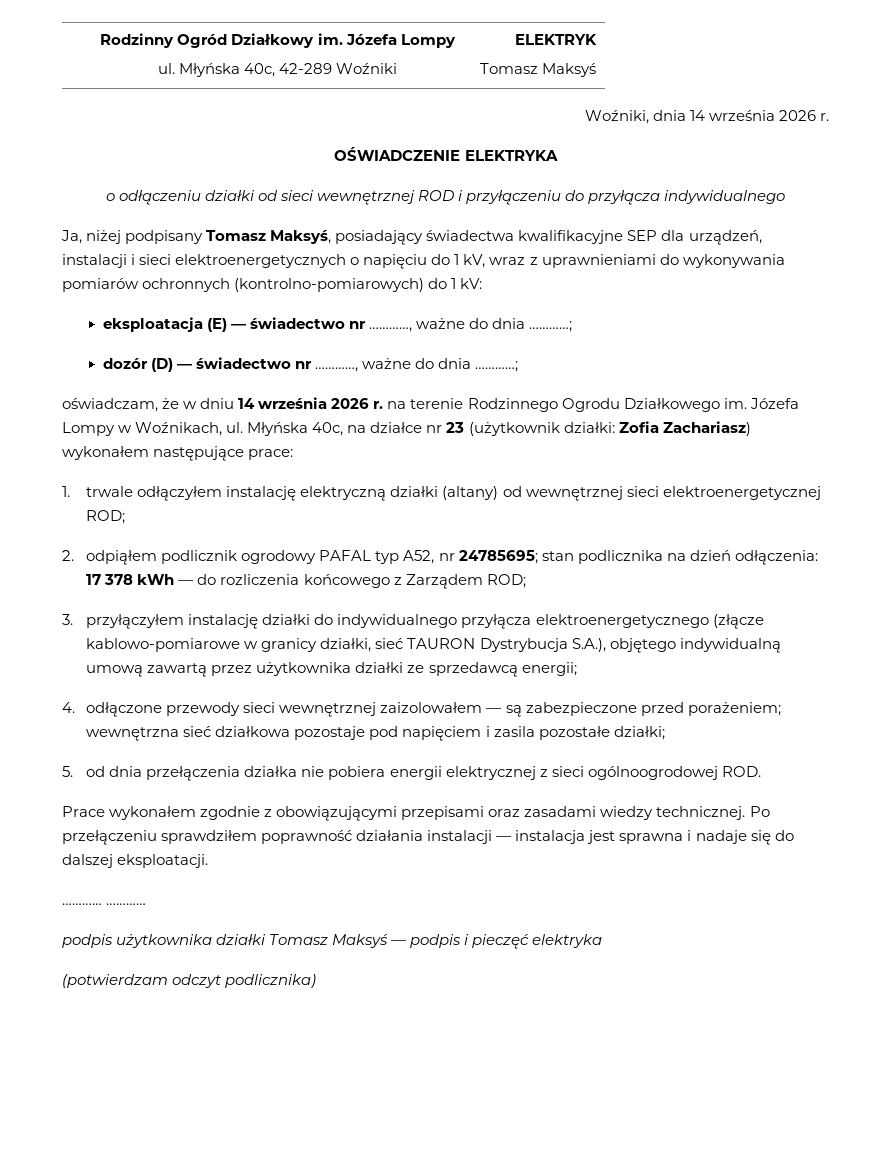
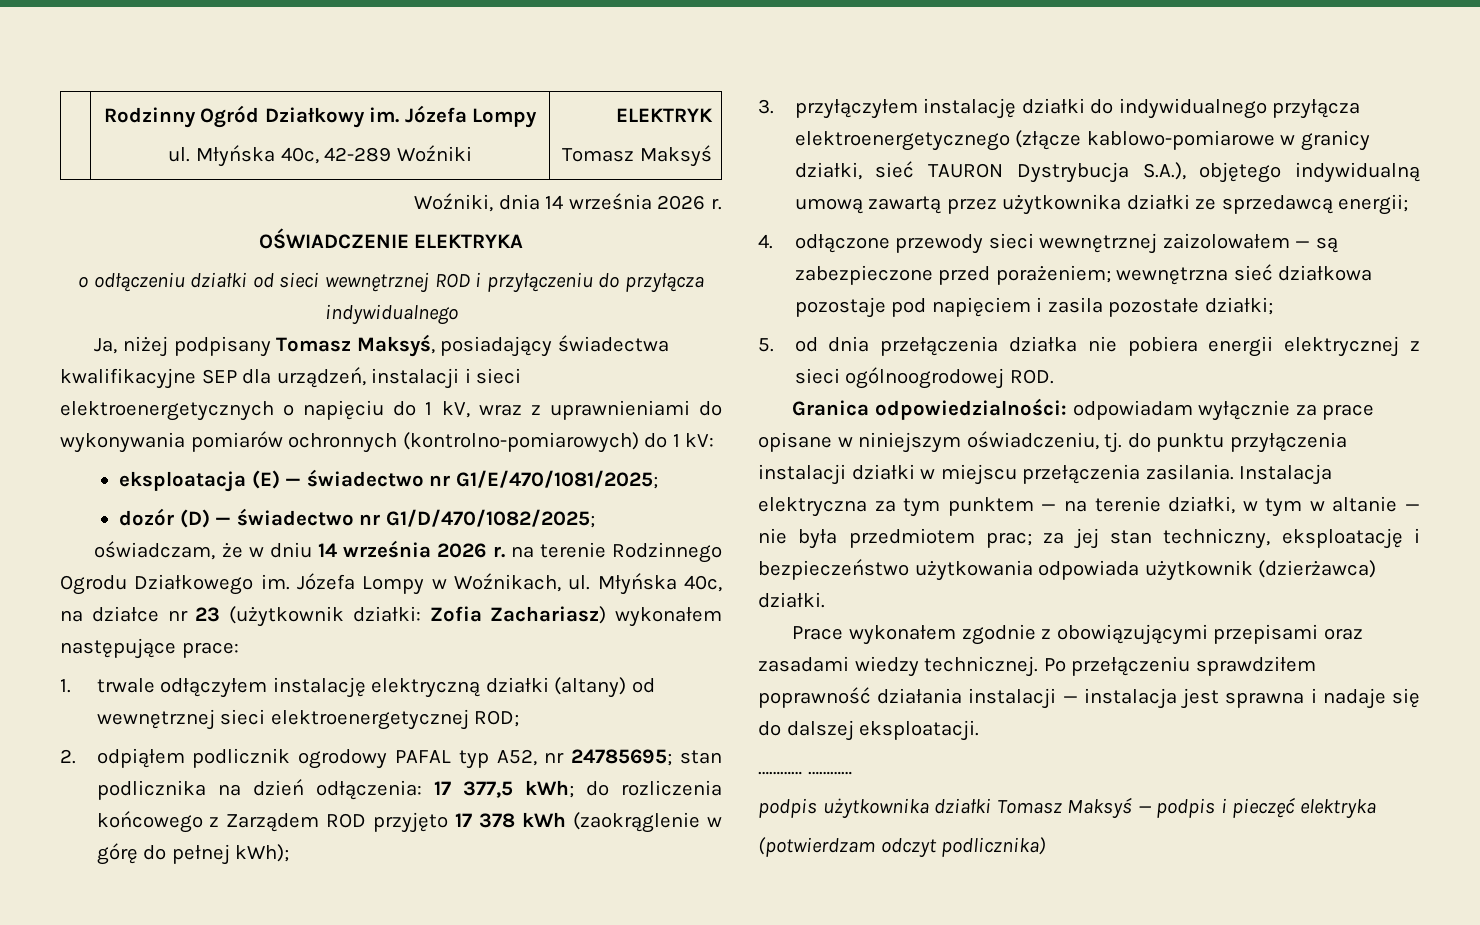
[368,318,573,332] …………, ważne do dnia …………; -> [455,470,658,489] G1/E/470/1081/2025;
[314,358,519,372] …………, ważne do dnia …………; -> [385,509,595,528] G1/D/470/1082/2025;
[104,574,194,585] 378 kWh — -> [462,780,574,798] 377,5 kWh;
[486,574,526,588] ROD; -> [326,812,722,833] [96,843,290,865] ROD przyjęto 17 378 kWh (zaokrąglenie w górę do pełnej kWh);
(761, 771) none -> [792,398,1375,421] [758,431,1347,453] [758,464,1333,485] [758,496,1420,517] [758,528,1420,549] [758,559,1377,581] [758,592,825,608] // Granica odpowiedzialności: odpowiadam wyłącznie za prace opisane w niniejszym oświadczeniu, tj. do punktu przyłączenia instalacji działki w miejscu przełączenia zasilania. Instalacja elektryczna za tym punktem — na terenie działki, w tym w altanie — nie była przedmiotem prac; za jej stan techniczny, eksploatację i bezpieczeństwo użytkowania odpowiada użytkownik (dzierżawca) działki.

